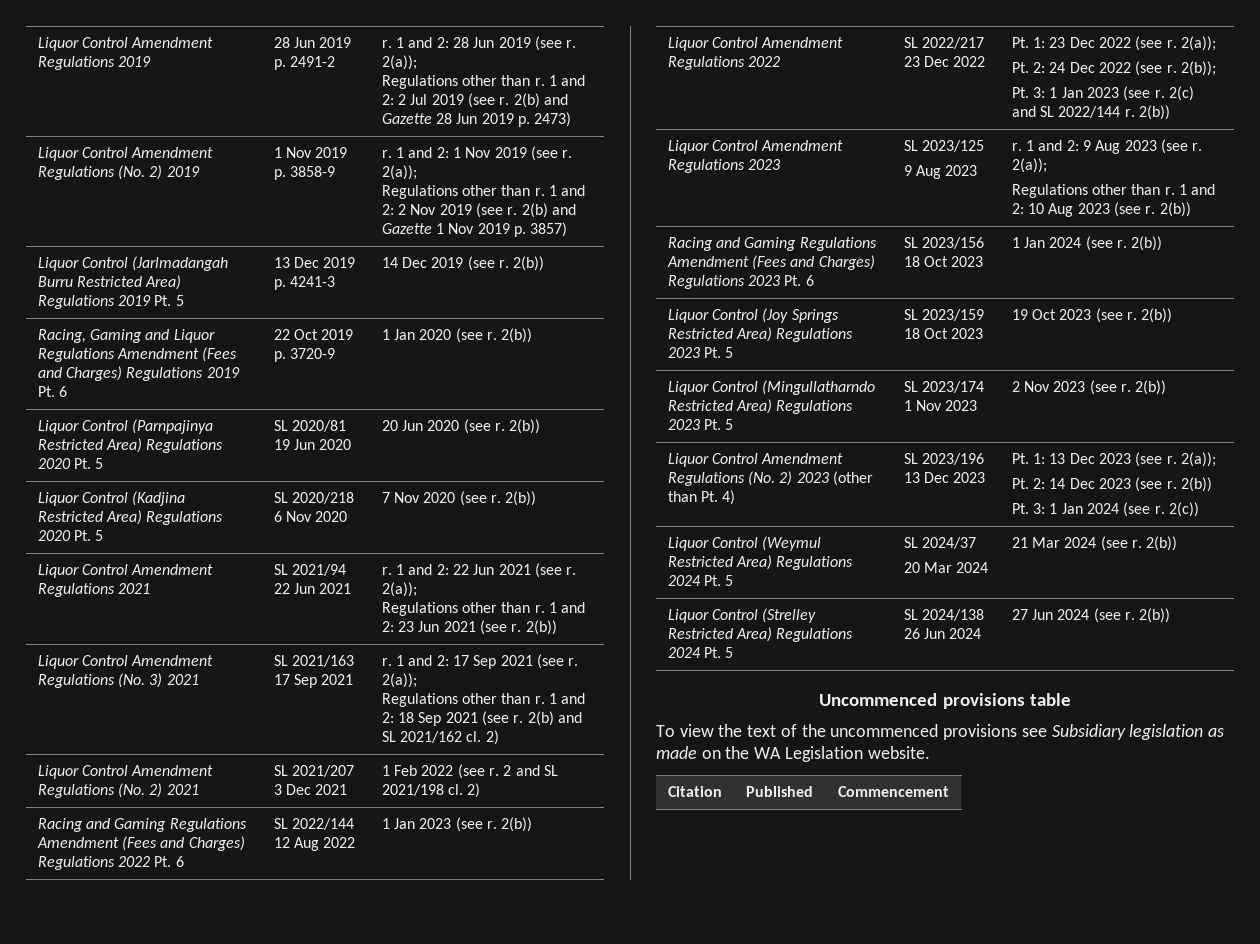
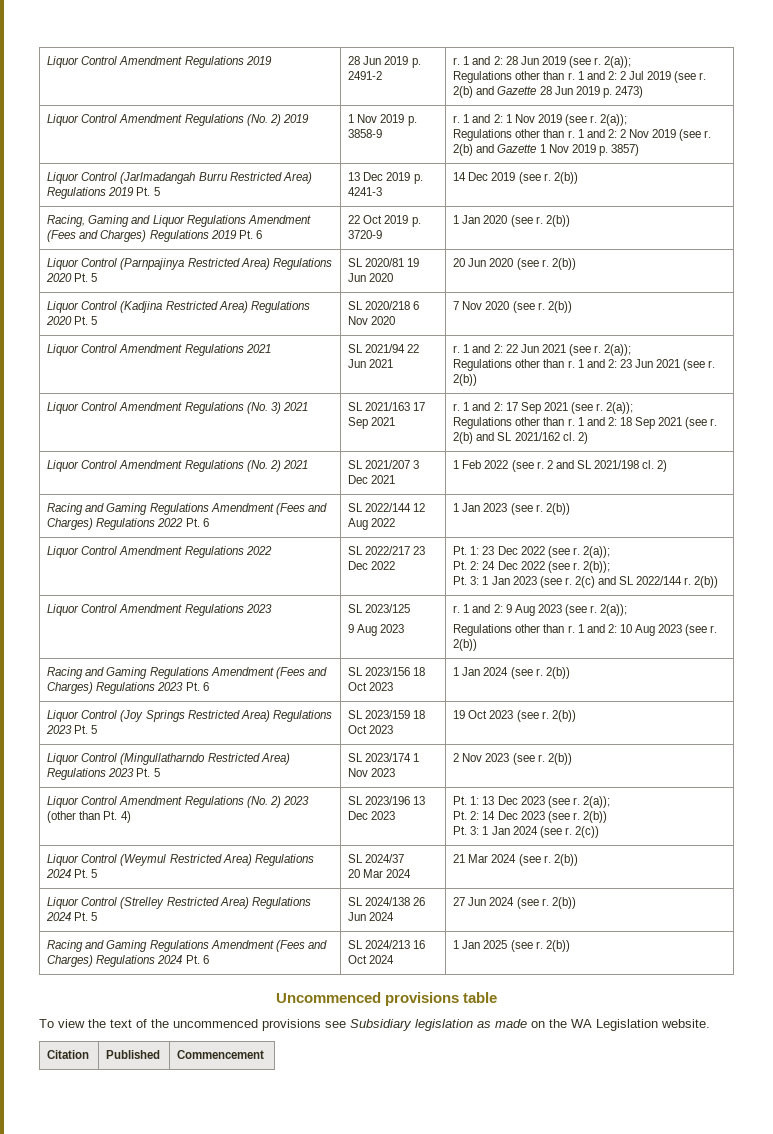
(1171, 615) none -> [47,940,327,952] [47,955,209,967] [348,940,426,949] [348,955,395,964] [453,940,570,952] // Racing and Gaming Regulations Amendment (Fees and Charges) Regulations 2024 Pt. 6 | SL 2024/213 16 Oct 2024 | 1 Jan 2025 (see r. 2(b))

